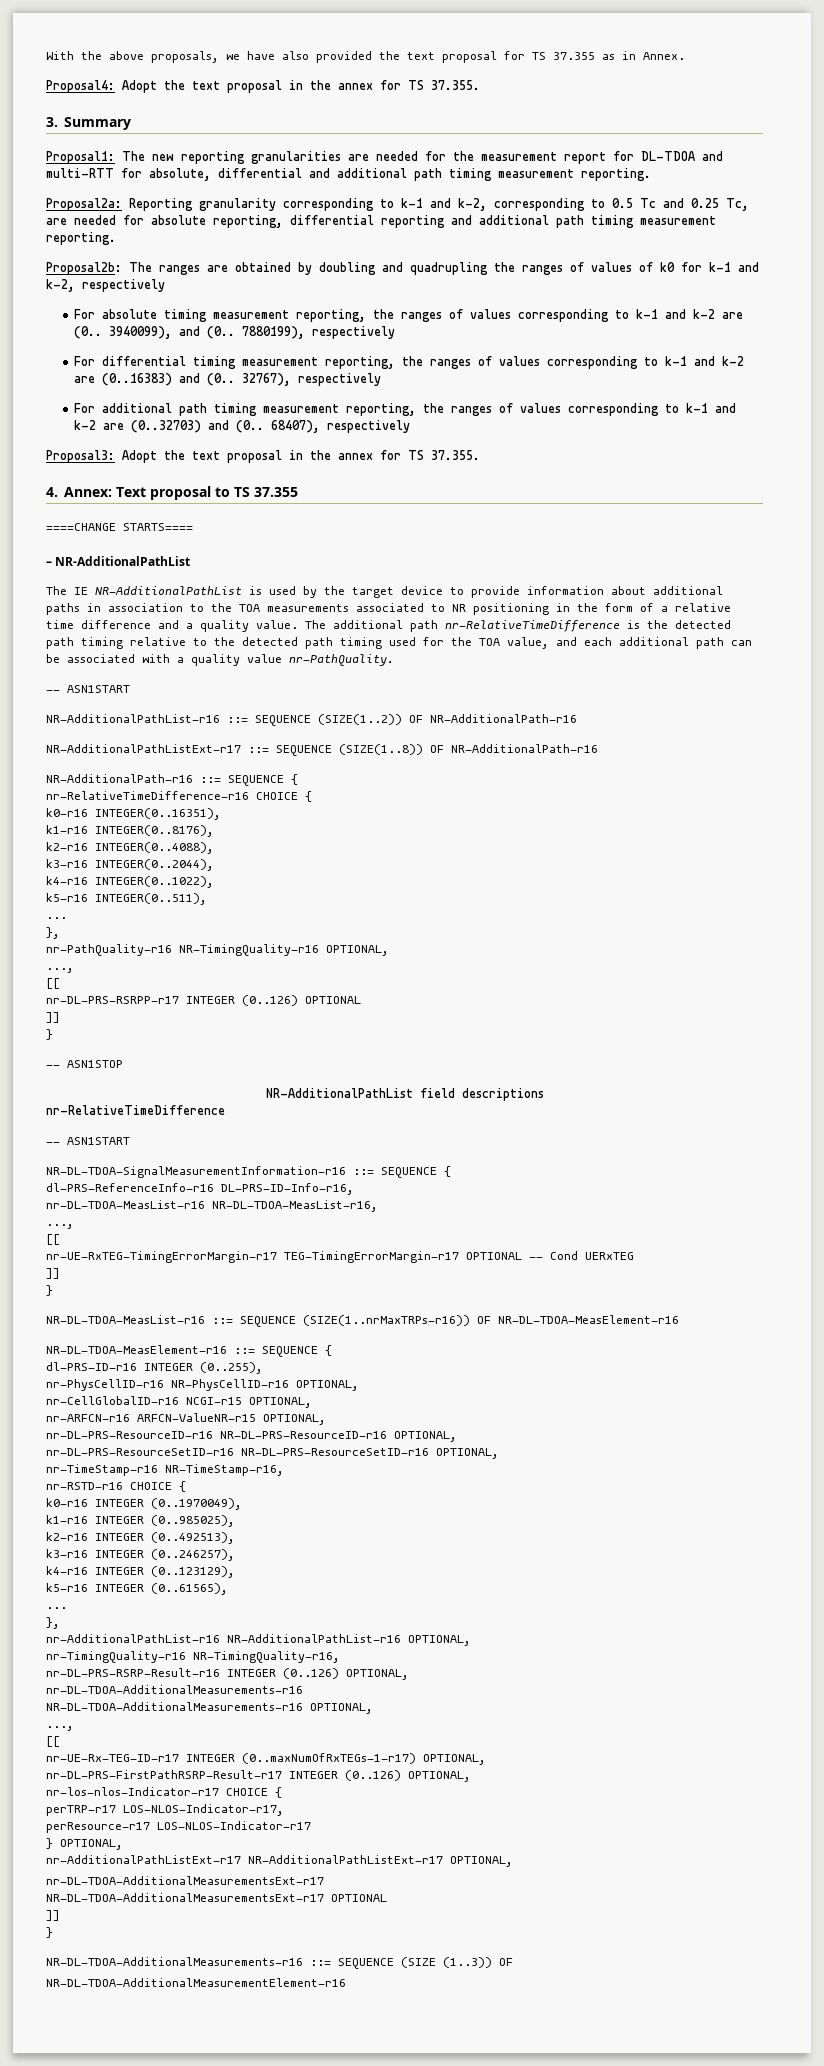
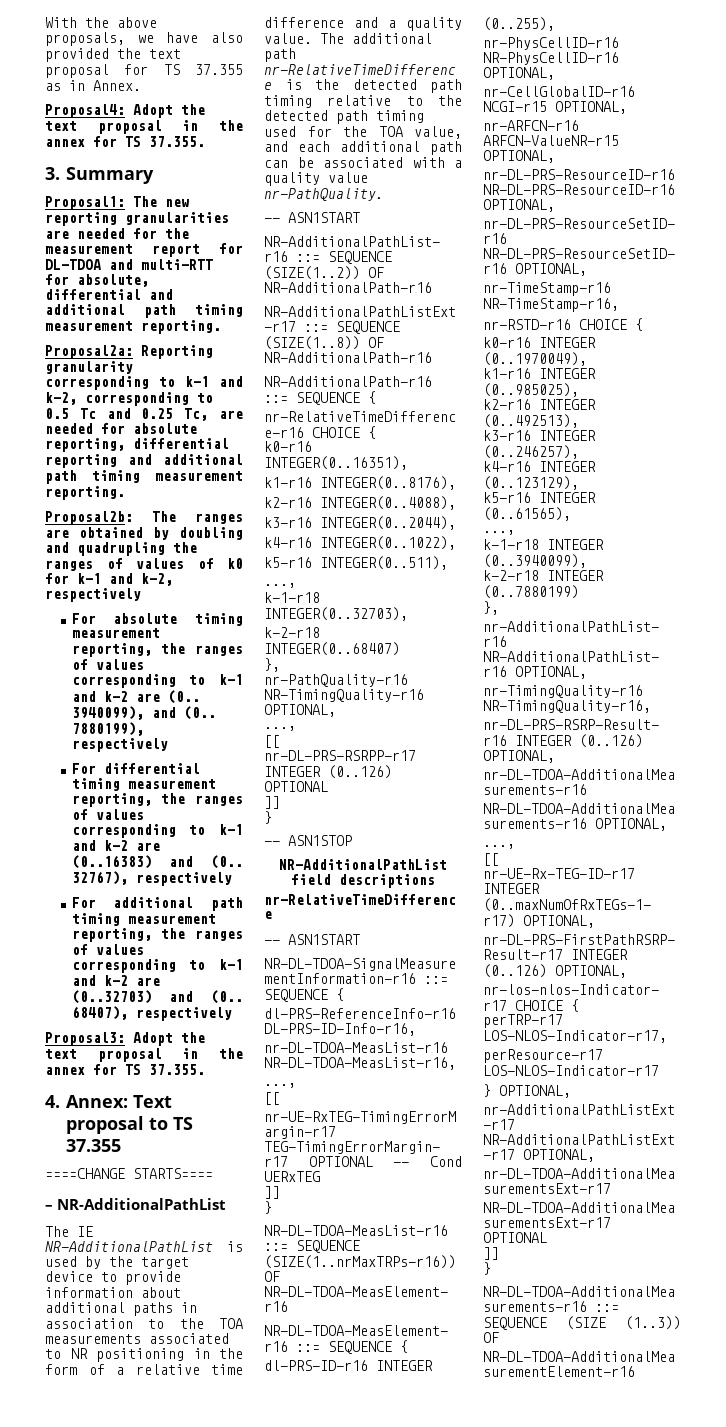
[46,917,67,919] ... -> [264,583,296,588] [264,592,320,603] [264,607,408,621] [264,627,320,638] [264,642,400,656] ..., // k-1-r18 INTEGER(0..32703), // k-2-r18 INTEGER(0..68407)
[46,1607,67,1609] ... -> [483,530,515,535] [483,539,604,550] [483,554,587,568] [483,570,604,581] [483,585,579,599] ..., // k-1-r18 INTEGER (0..3940099), // k-2-r18 INTEGER (0..7880199)

